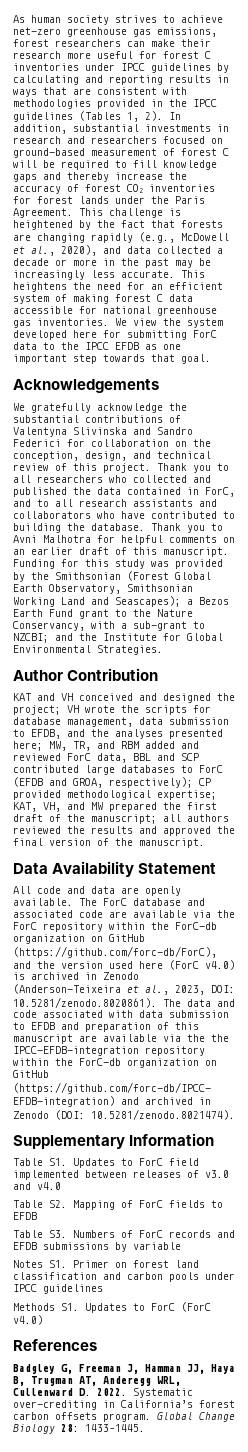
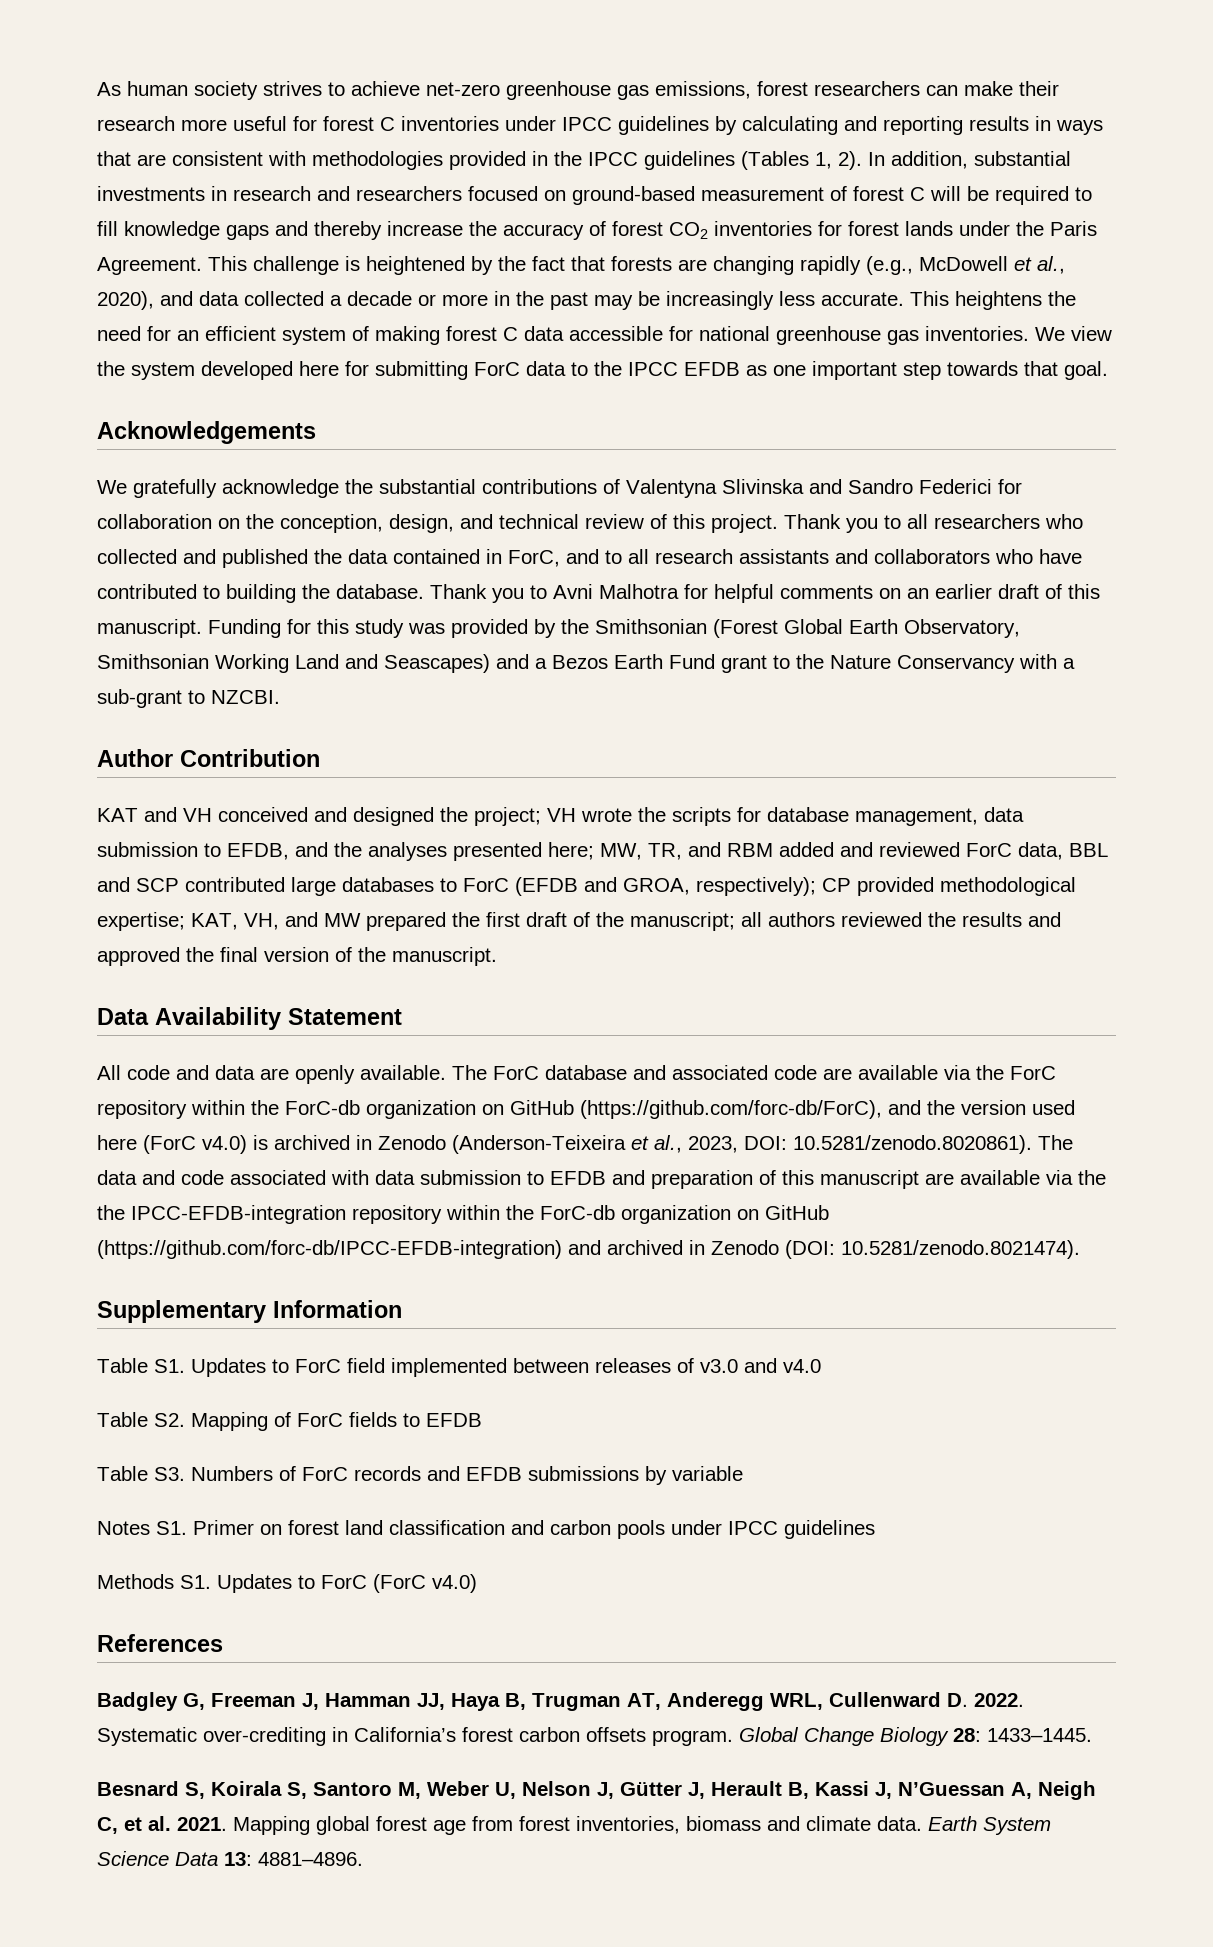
[115,596,181,607] Seascapes); -> [384,654,529,673] Seascapes) and
[13,621,85,631] Conservancy, -> [897,655,1015,673] Conservancy
[13,633,223,643] [13,645,163,655] NZCBI; and the Institute for Global Environmental Strategies. -> [211,690,280,704] NZCBI.
(145, 1428) none -> [97,1781,1096,1800] [97,1816,1051,1835] [97,1851,363,1866] // Besnard S, Koirala S, Santoro M, Weber U, Nelson J, Gütter J, Herault B, Kassi J, N’Guessan A, Neigh C, et al. 2021. Mapping global forest age from forest inventories, biomass and climate data. Earth System Science Data 13: 4881–4896.

